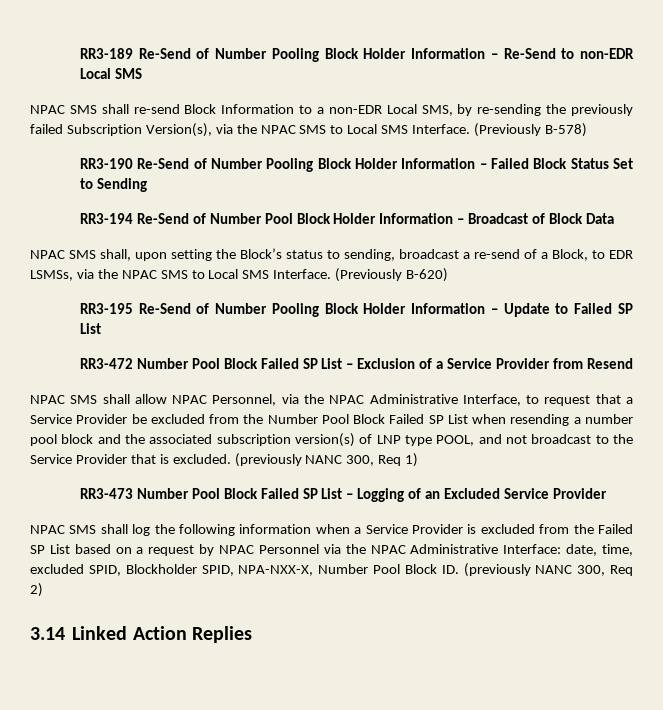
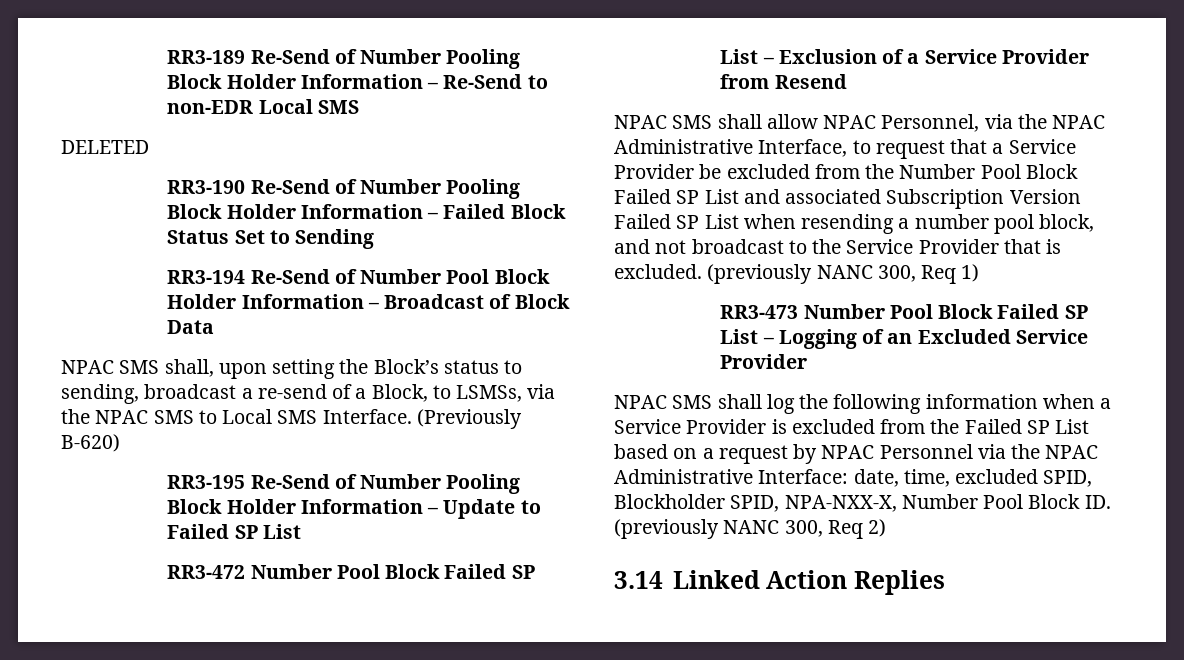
[30,104,633,116] [30,123,587,137] NPAC SMS shall re-send Block Information to a non-EDR Local SMS, by re-sending the previously failed Subscription Version(s), via the NPAC SMS to Local SMS Interface. (Previously B-578) -> [61,140,149,154] DELETED
[609,250,633,259] EDR -> (451, 392) none
(468, 419) none -> [743,189,1081,209] [614,214,739,229] and associated Subscription Version Failed SP List
[61,433,475,447] block and the associated subscription version(s) of LNP type POOL, -> [1039,214,1095,232] block,

